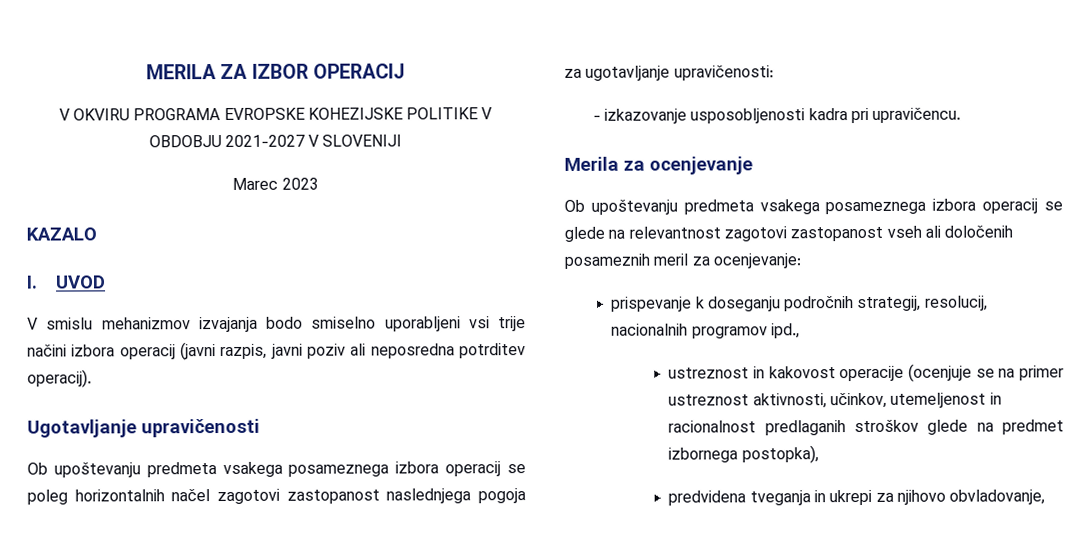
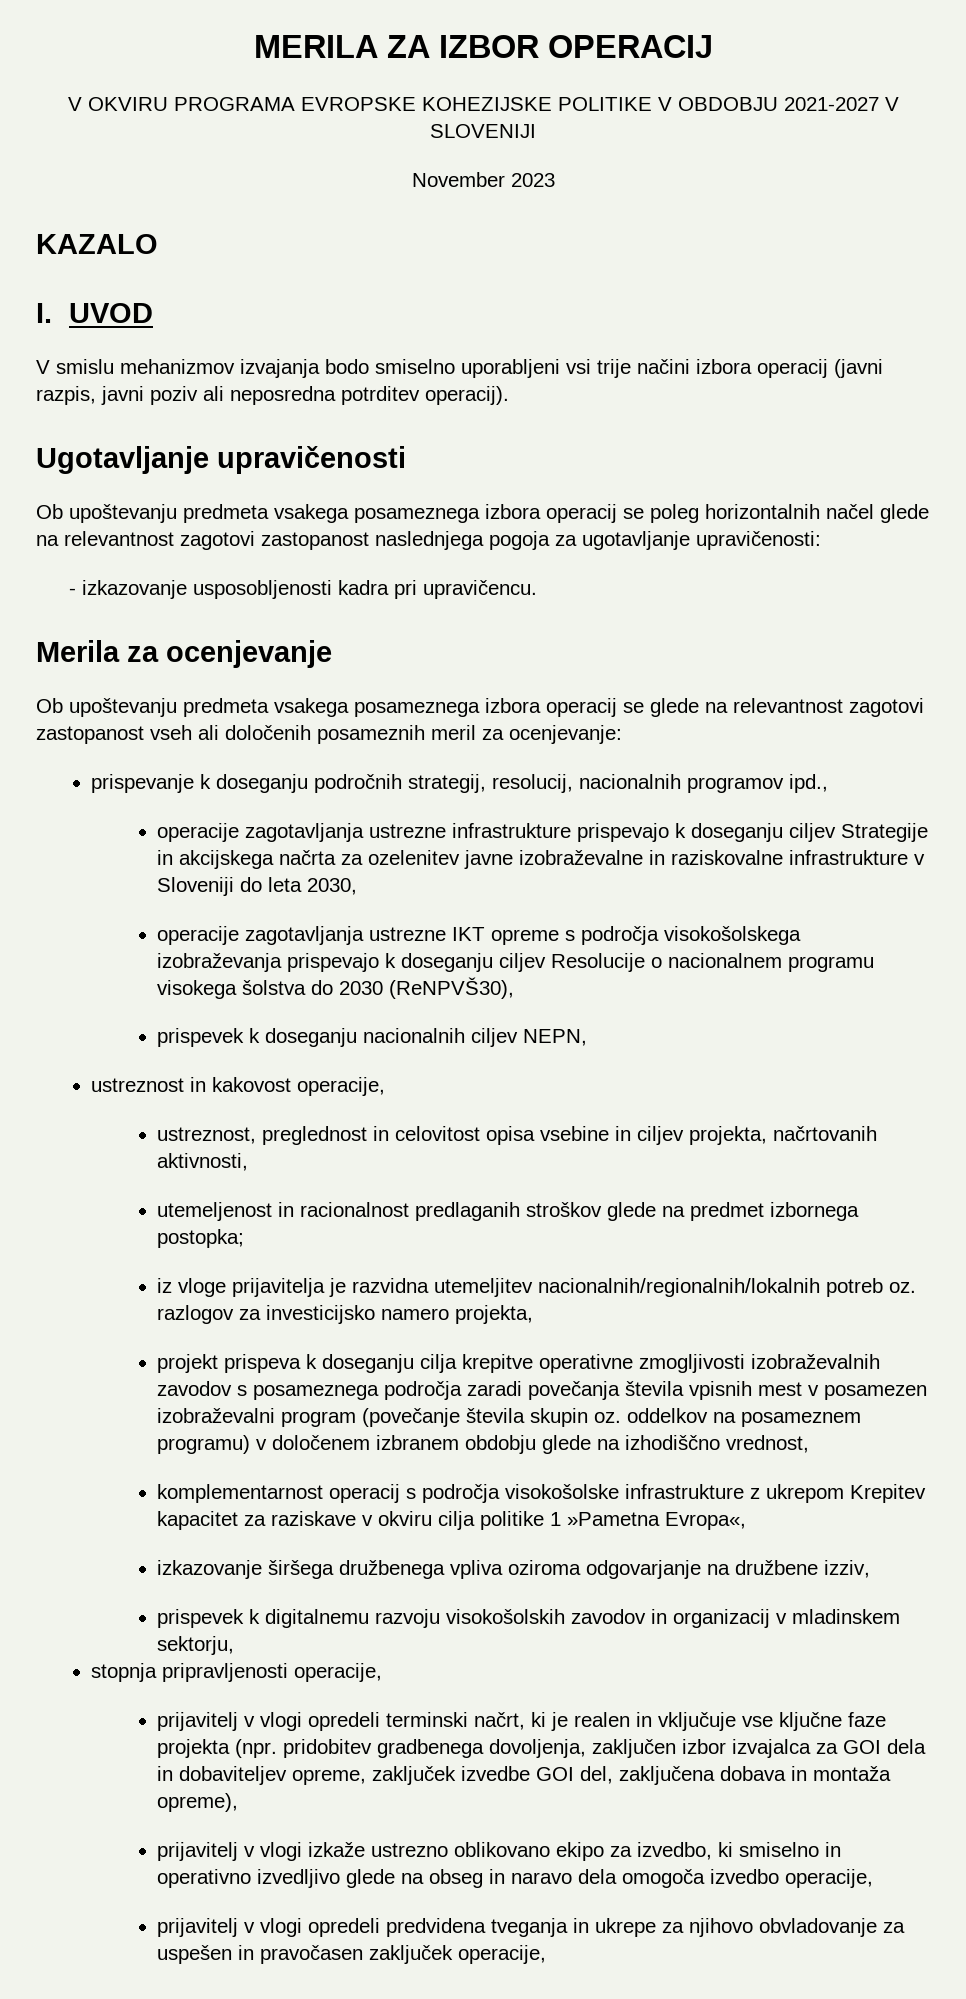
[232,177,279,190] Marec -> [411,172,505,187] November
(211, 495) none -> [880,504,929,523] [36,531,174,546] glede na relevantnost
[668,363,1064,382] [668,394,750,406] ustreznost in kakovost operacije (ocenjuje se na primer ustreznost -> [157,823,929,842] [157,850,926,869] [157,877,358,896] [157,926,802,945] [157,953,875,972] [157,977,515,999] [157,1028,588,1047] [91,1077,386,1096] [157,1126,878,1145] operacije zagotavljanja ustrezne infrastrukture prispevajo k doseganju ciljev Strategije in akcijskega načrta za ozelenitev javne izobraževalne in raziskovalne infrastrukture v Sloveniji do leta 2030, // operacije zagotavljanja ustrezne IKT opreme s področja visokošolskega izobraževanja prispevajo k doseganju ciljev Resolucije o nacionalnem programu visokega šolstva do 2030 (ReNPVŠ30), // prispevek k doseganju nacionalnih ciljev NEPN, // ustreznost in kakovost operacije, // ustreznost, preglednost in celovitost opisa vsebine in ciljev projekta, načrtovanih
[830,392,888,409] učinkov, -> (249, 1162) //
[741,445,819,464] postopka), // -> [157,1229,245,1248] [157,1278,917,1297] [157,1305,534,1324] [157,1354,881,1373] [157,1381,928,1400] [157,1408,862,1427] [157,1435,810,1454] [157,1484,927,1503] [157,1511,747,1530] [157,1560,871,1579] [157,1609,901,1628] [157,1636,235,1655] [91,1663,383,1682] [157,1712,887,1731] [157,1739,927,1758] [157,1766,892,1785] [157,1793,239,1812] [157,1842,842,1861] [157,1869,874,1888] [157,1918,381,1937] postopka; // iz vloge prijavitelja je razvidna utemeljitev nacionalnih/regionalnih/lokalnih potreb oz. razlogov za investicijsko namero projekta, // projekt prispeva k doseganju cilja krepitve operativne zmogljivosti izobraževalnih zavodov s posameznega področja zaradi povečanja števila vpisnih mest v posamezen izobraževalni program (povečanje števila skupin oz. oddelkov na posameznem programu) v določenem izbranem obdobju glede na izhodiščno vrednost, // komplementarnost operacij s področja visokošolske infrastrukture z ukrepom Krepitev kapacitet za raziskave v okviru cilja politike 1 »Pametna Evropa«, // izkazovanje širšega družbenega vpliva oziroma odgovarjanje na družbene izziv, // prispevek k digitalnemu razvoju visokošolskih zavodov in organizacij v mladinskem sektorju, // stopnja pripravljenosti operacije, // prijavitelj v vlogi opredeli terminski načrt, ki je realen in vključuje vse ključne faze projekta (npr. pridobitev gradbenega dovoljenja, zaključen izbor izvajalca za GOI dela in dobaviteljev opreme, zaključek izvedbe GOI del, zaključena dobava in montaža opreme), // prijavitelj v vlogi izkaže ustrezno oblikovano ekipo za izvedbo, ki smiselno in operativno izvedljivo glede na obseg in naravo dela omogoča izvedbo operacije, // prijavitelj v vlogi opredeli
[829,489,873,506] ukrepi -> [595,1918,657,1937] ukrepe
[949,489,1046,505] obvladovanje, -> [759,1918,906,1937] [157,1945,547,1964] obvladovanje za uspešen in pravočasen zaključek operacije,

